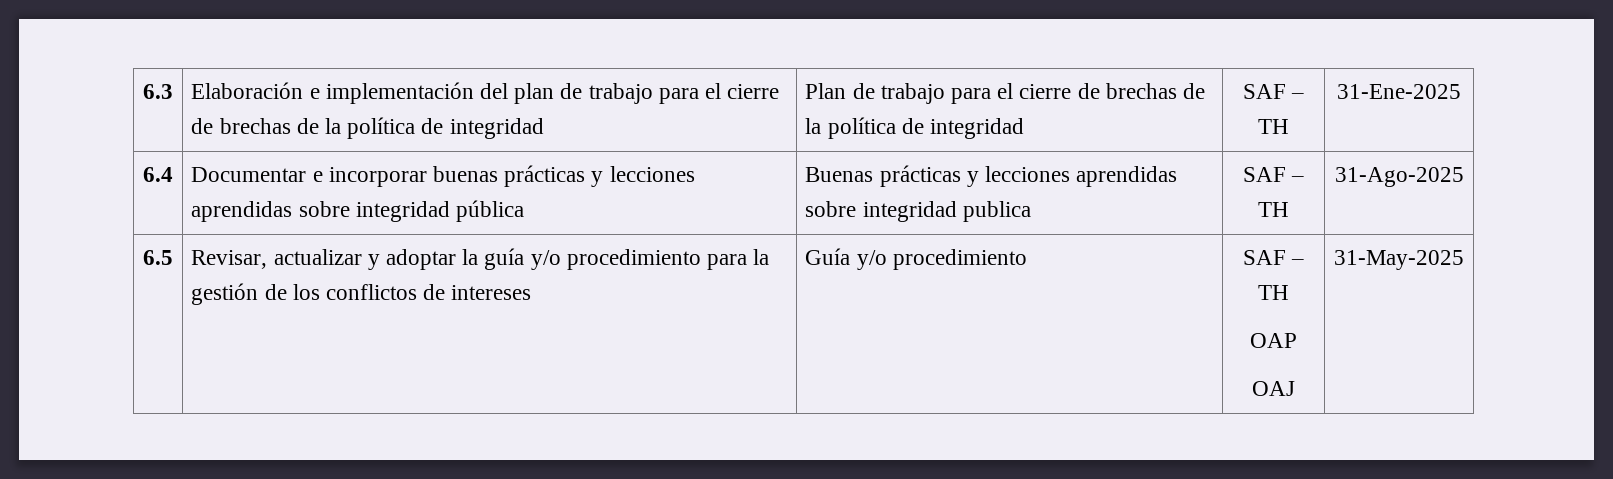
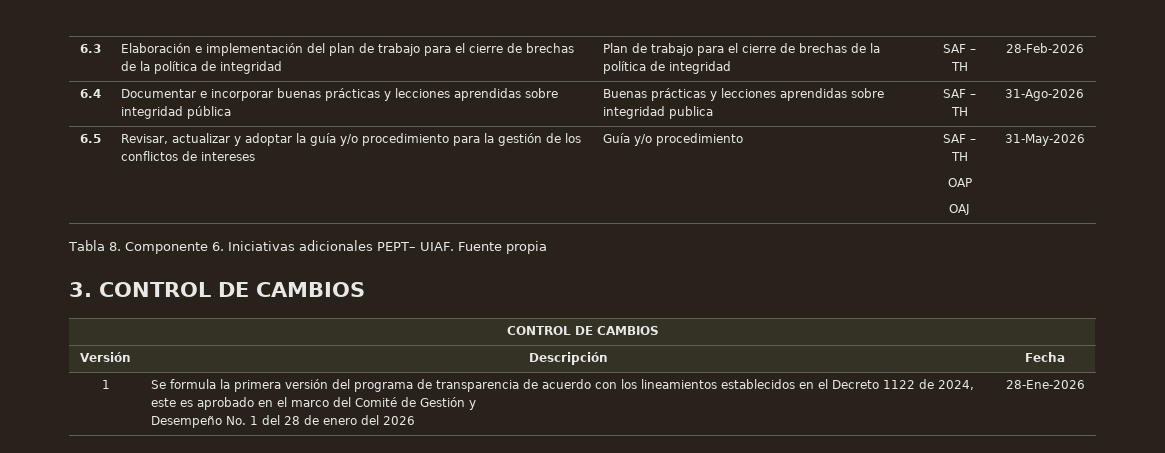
[1337,84,1461,99] 31-Ene-2025 -> [1005,43,1084,53] 28-Feb-2026
[1334,167,1464,187] 31-Ago-2025 -> [1005,89,1084,101] 31-Ago-2026
[1334,250,1464,270] 31-May-2025 -> [1004,134,1085,146] [68,240,547,254] [69,282,365,297] [506,326,659,335] [80,352,131,362] [528,352,608,365] [1025,352,1065,362] [101,380,110,389] [151,379,975,392] [151,397,477,410] [151,415,416,428] [1005,380,1085,389] 31-May-2026 // Tabla 8. Componente 6. Iniciativas adicionales PEPT– UIAF. Fuente propia // 3. CONTROL DE CAMBIOS // CONTROL DE CAMBIOS // Versión | Descripción | Fecha // 1 | Se formula la primera versión del programa de transparencia de acuerdo con los lineamientos establecidos en el Decreto 1122 de 2024, este es aprobado en el marco del Comité de Gestión y // Desempeño No. 1 del 28 de enero del 2026 | 28-Ene-2026

